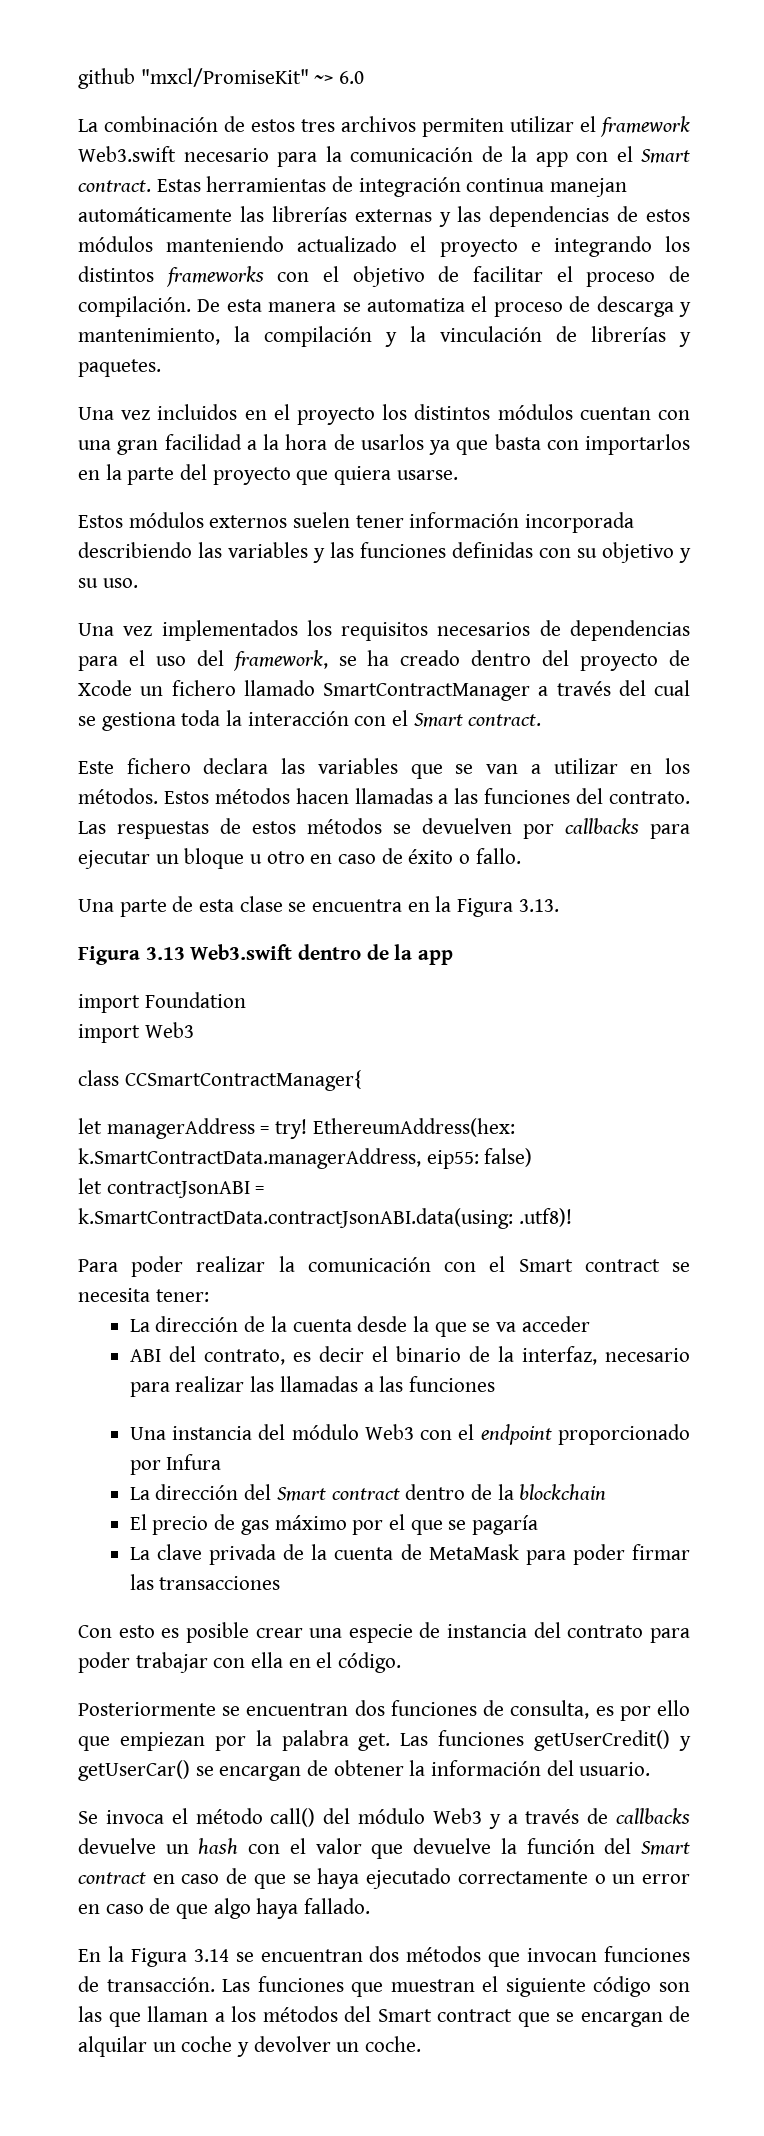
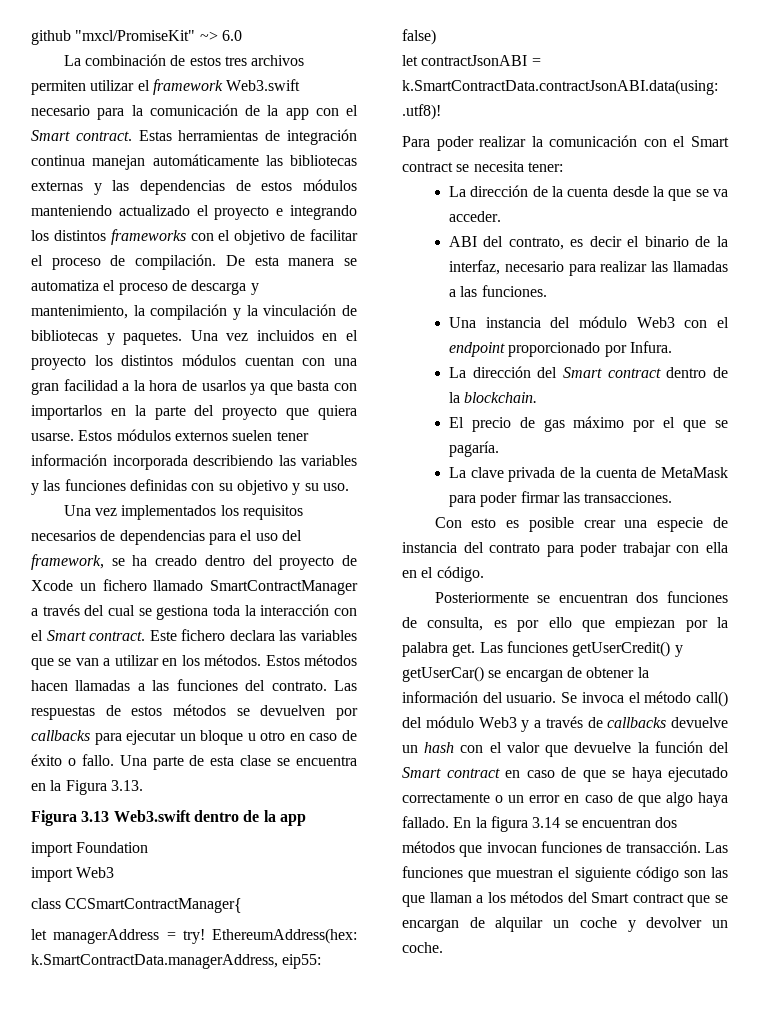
[271,206,347,222] librerías -> [290,155,357,166] bibliotecas
[591,326,666,342] librerías -> [31,330,98,341] bibliotecas
(161, 368) // -> (183, 338) none
(458, 475) // -> (74, 437) none
(542, 720) // -> (146, 636) none
(521, 856) // -> (114, 760) none
[521,1316,590,1332] acceder -> [448,211,501,222] acceder.
[408,1376,495,1392] funciones -> [481,285,547,297] funciones.
[166,1454,222,1470] Infura -> [629,341,672,353] Infura.
[519,1484,607,1500] blockchain -> [464,392,538,403] blockchain.
[471,1515,538,1535] pagaría -> [448,441,499,457] pagaría.
[159,1576,281,1590] transacciones -> [584,492,673,503] transacciones.
(651, 1769) // -> (557, 697) none
(371, 1906) // -> (449, 822) none
[130,1948,187,1967] Figura -> [490,816,528,832] figura

